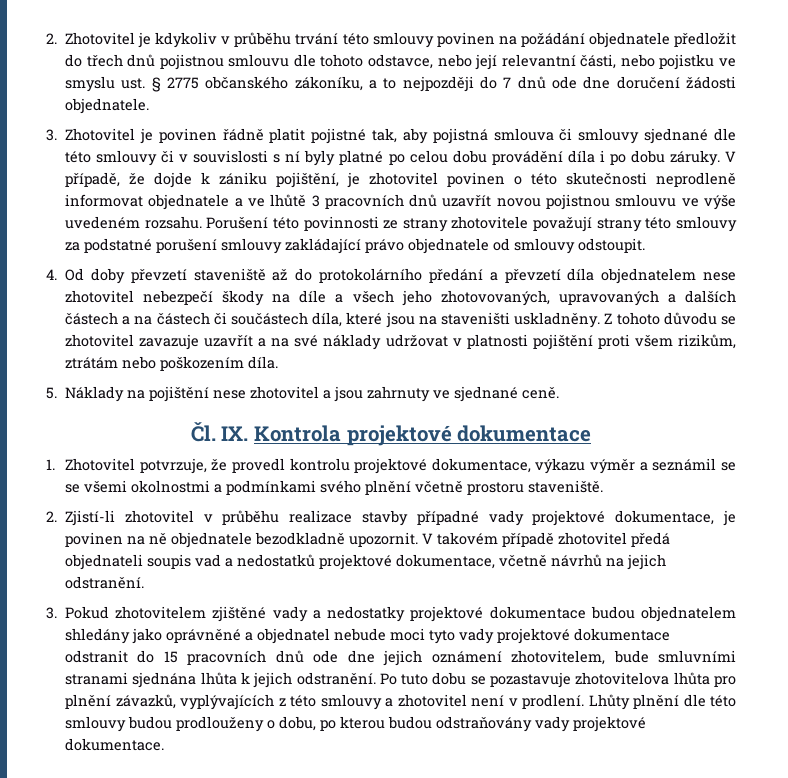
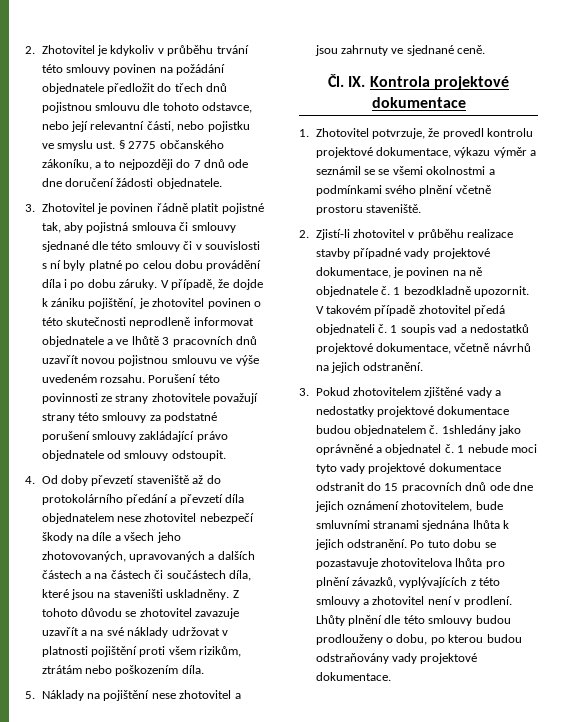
(253, 540) none -> [381,286,401,295] č. 1
(144, 562) none -> [378,324,398,333] č. 1
[65,628,131,644] shledány -> [429,425,496,436] č. 1shledány
(331, 636) none -> [444,444,465,453] č. 1

